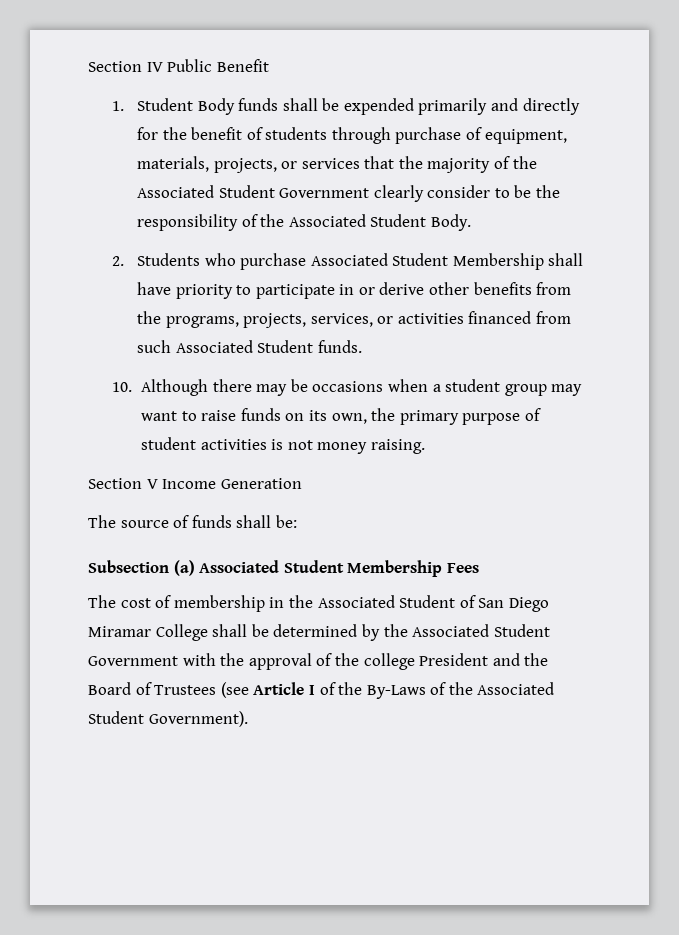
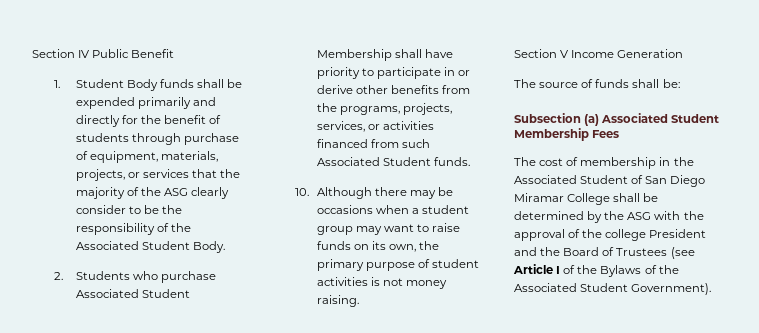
[136,185,370,198] Associated Student Government -> [164,188,189,196] ASG
[412,624,550,637] [88,656,178,666] Associated Student Government -> [627,212,652,220] ASG
[366,685,426,699] By-Laws -> [600,265,642,277] Bylaws

